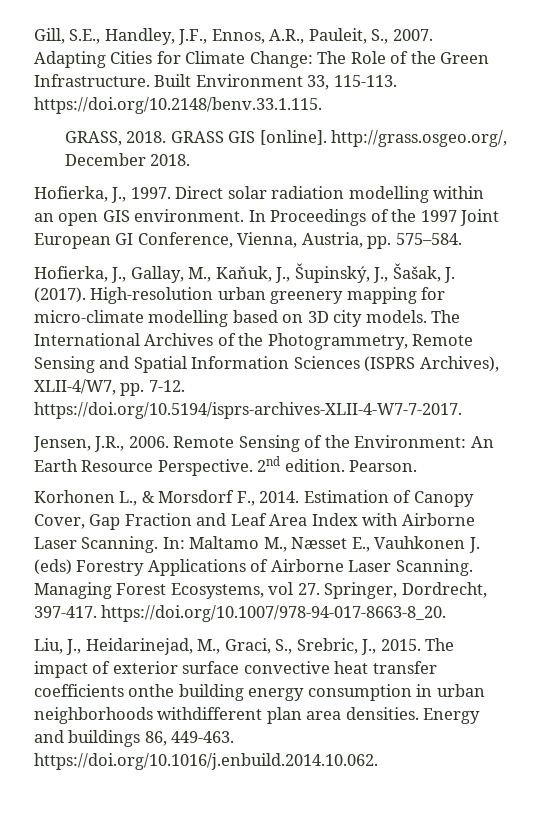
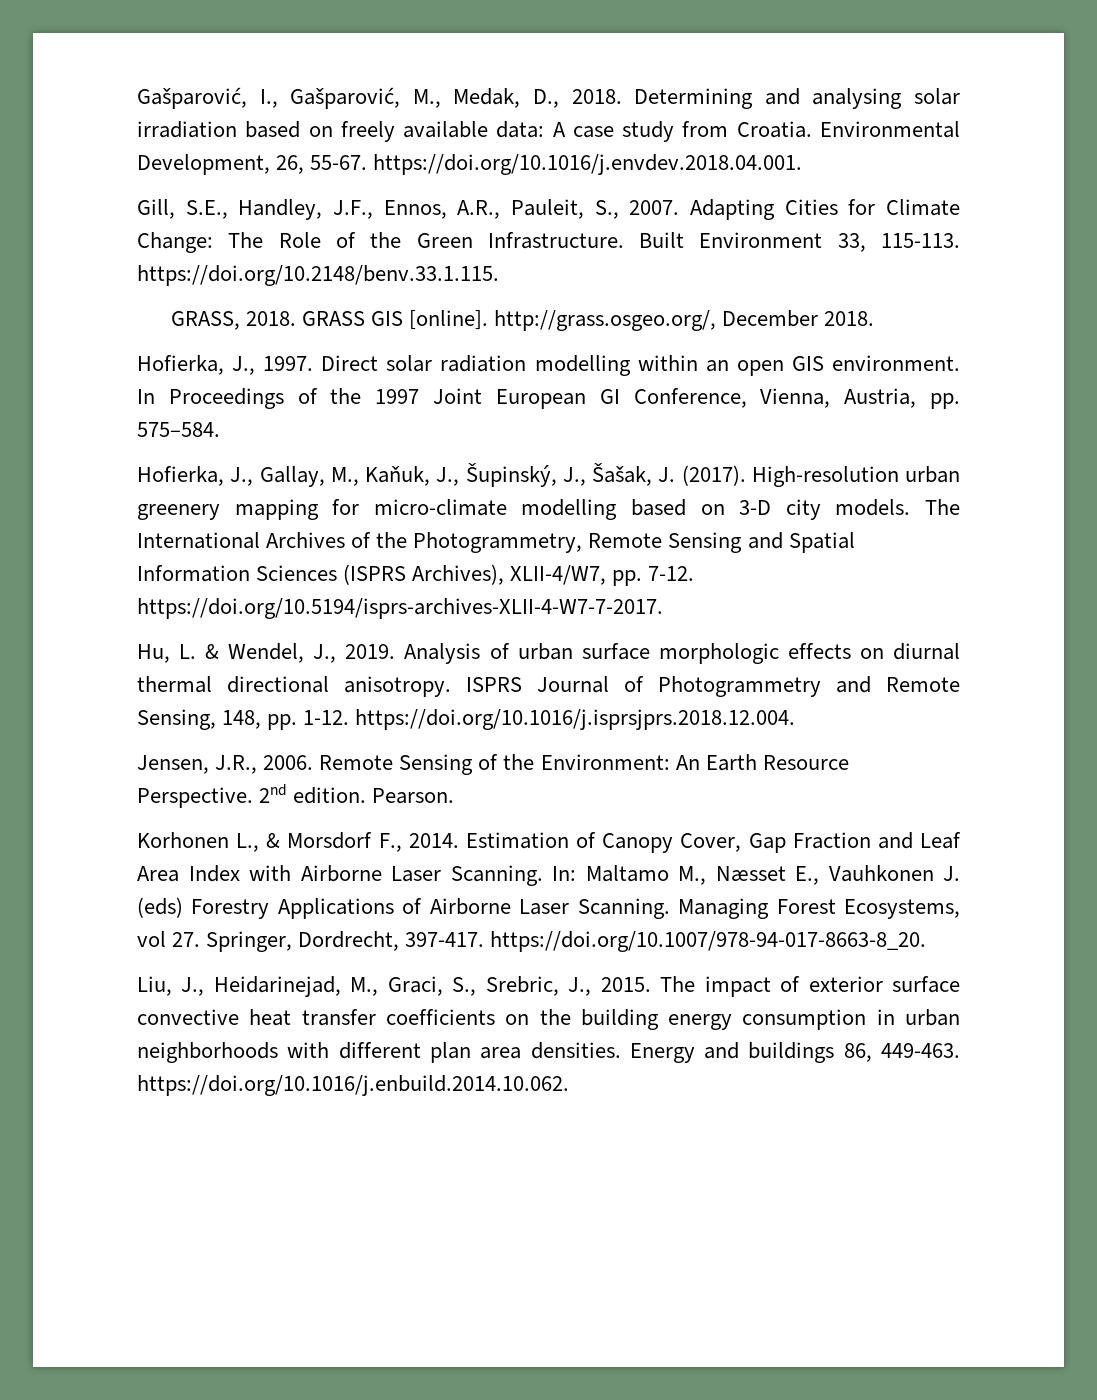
(34, 36) none -> [137,87,961,109] [137,121,960,142] [137,154,803,175] Gašparović, I., Gašparović, M., Medak, D., 2018. Determining and analysing solar irradiation based on freely available data: A case study from Croatia. Environmental Development, 26, 55-67. https://doi.org/10.1016/j.envdev.2018.04.001. //
[307,311,329,323] 3D -> [739,500,772,515] 3-D
(462, 410) none -> [137,643,961,664] [137,676,960,697] [137,709,796,730] // Hu, L. & Wendel, J., 2019. Analysis of urban surface morphologic effects on diurnal thermal directional anisotropy. ISPRS Journal of Photogrammetry and Remote Sensing, 148, pp. 1-12. https://doi.org/10.1016/j.isprsjprs.2018.12.004.
[128,684,175,697] onthe -> [505,1009,571,1025] on the
[157,707,263,720] withdifferent -> [287,1042,421,1059] with different

